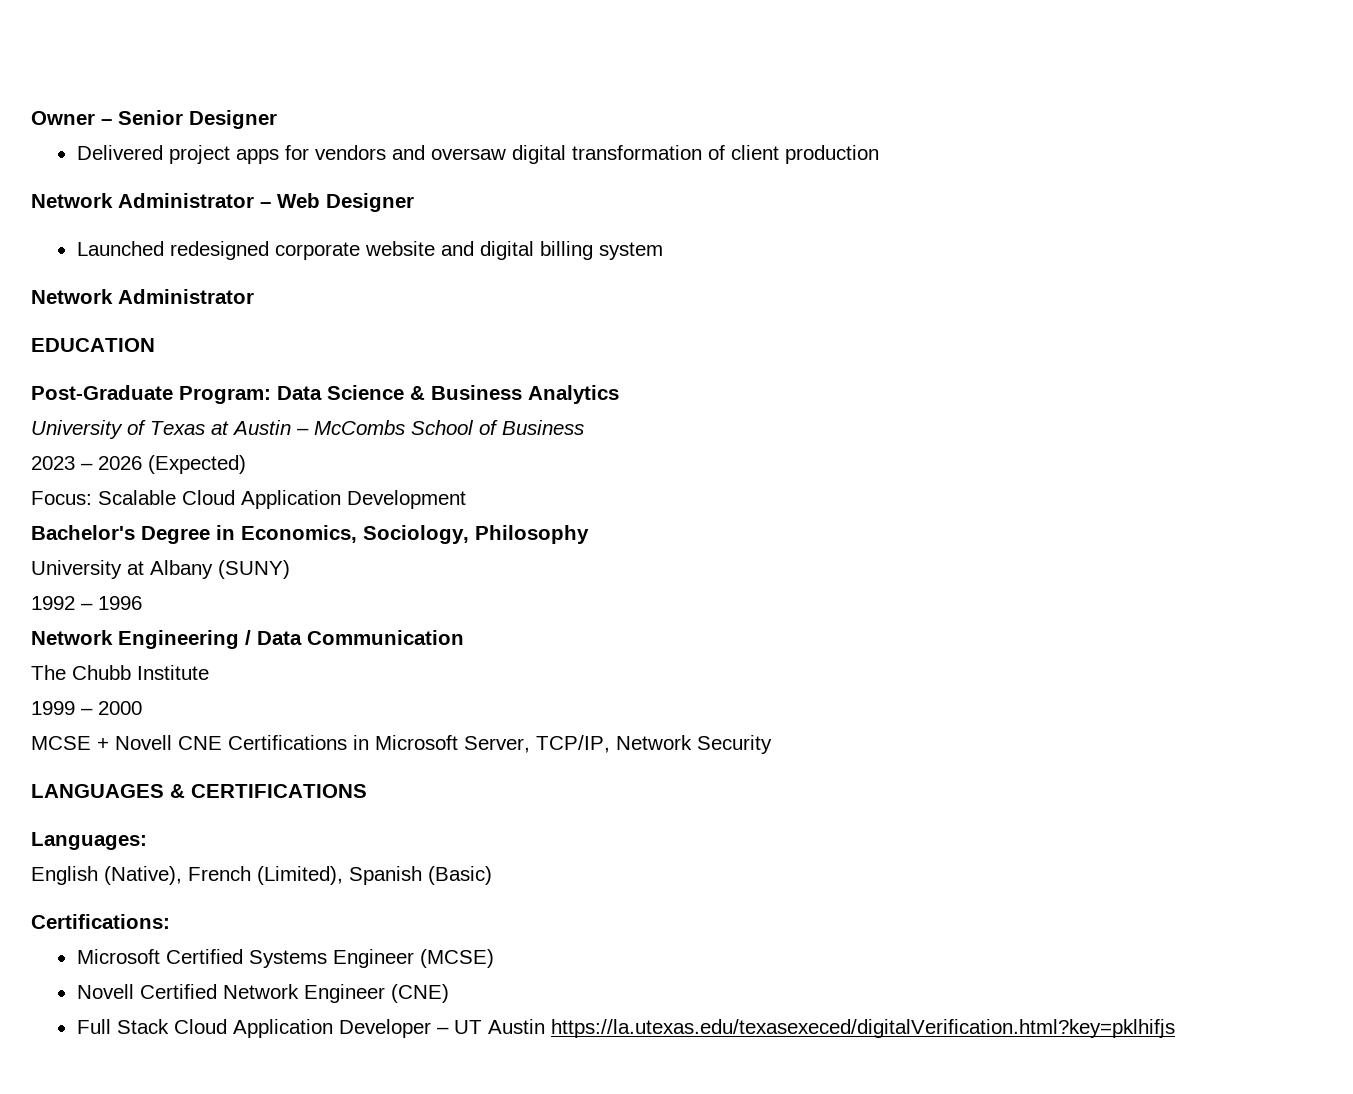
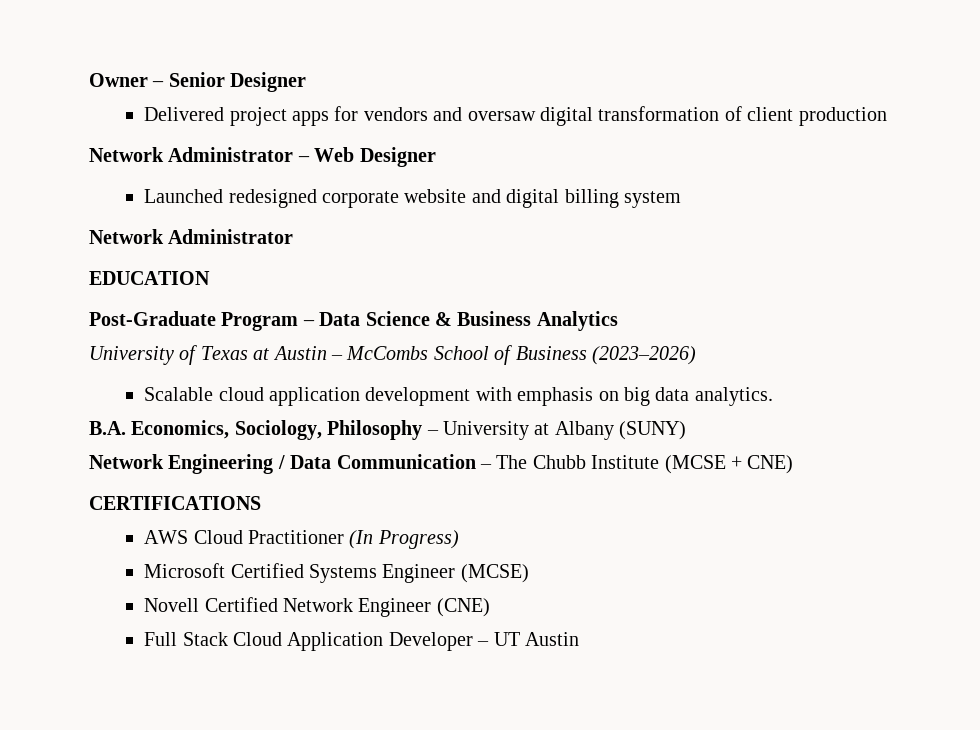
[179,386,271,404] Program: -> [221,312,315,331] Program –
[31,455,246,474] [31,490,466,509] [31,525,235,544] // 2023 – 2026 (Expected) // Focus: Scalable Cloud Application Development // Bachelor's Degree in -> [592,346,696,365] [144,387,773,406] [89,421,126,435] (2023–2026) // Scalable cloud application development with emphasis on big data analytics. // B.A.
(589, 534) // -> [426,430,439,435] –
[31,596,142,610] // 1992 – 1996 -> (687, 430) none
(464, 637) // -> [480,464,492,469] –
[31,701,142,715] [31,735,772,754] [31,784,367,798] [31,832,147,850] [31,866,492,885] [31,914,170,929] // 1999 – 2000 // MCSE + Novell CNE Certifications in Microsoft Server, TCP/IP, Network Security // LANGUAGES & CERTIFICATIONS // Languages: // English (Native), French (Limited), Spanish (Basic) // Certifications: -> [664,455,794,474] [89,496,261,510] [144,530,459,549] (MCSE + CNE) // CERTIFICATIONS // AWS Cloud Practitioner (In Progress)
[550,1019,1175,1038] https://la.utexas.edu/texasexeced/digitalVerification.html?key=pklhifjs -> (580, 639) none

